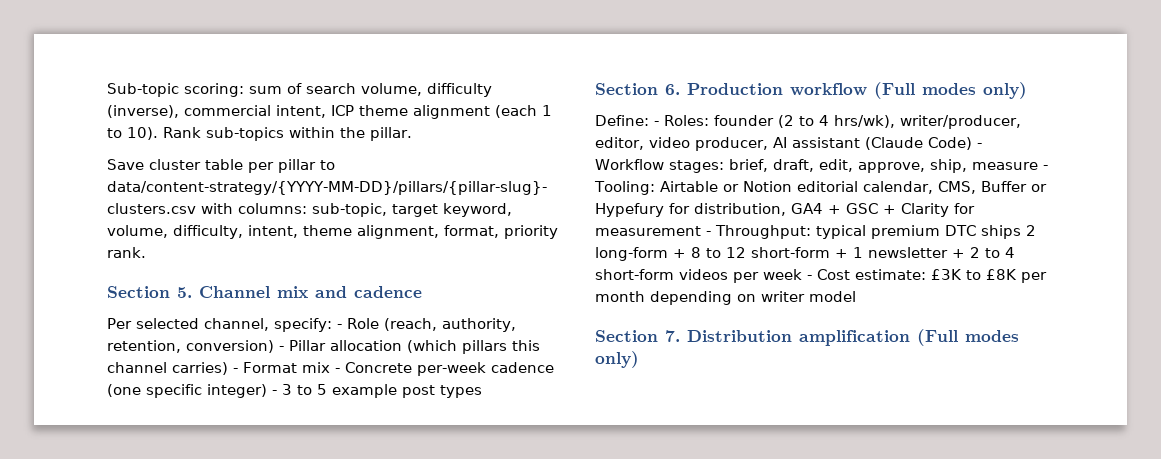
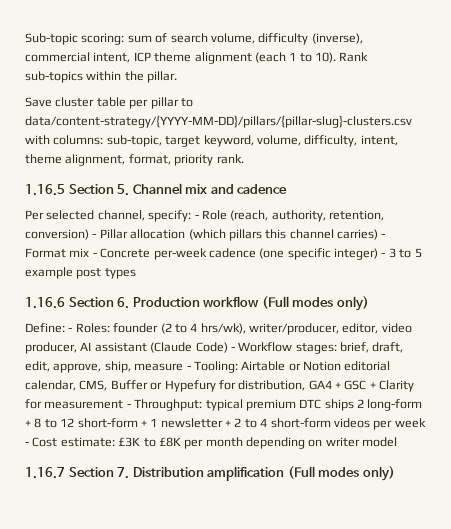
(146, 252) none -> [25,184,65,196] 1.16.5
(482, 391) none -> [25,297,65,309] 1.16.6
(856, 296) none -> [25,467,65,479] 1.16.7

